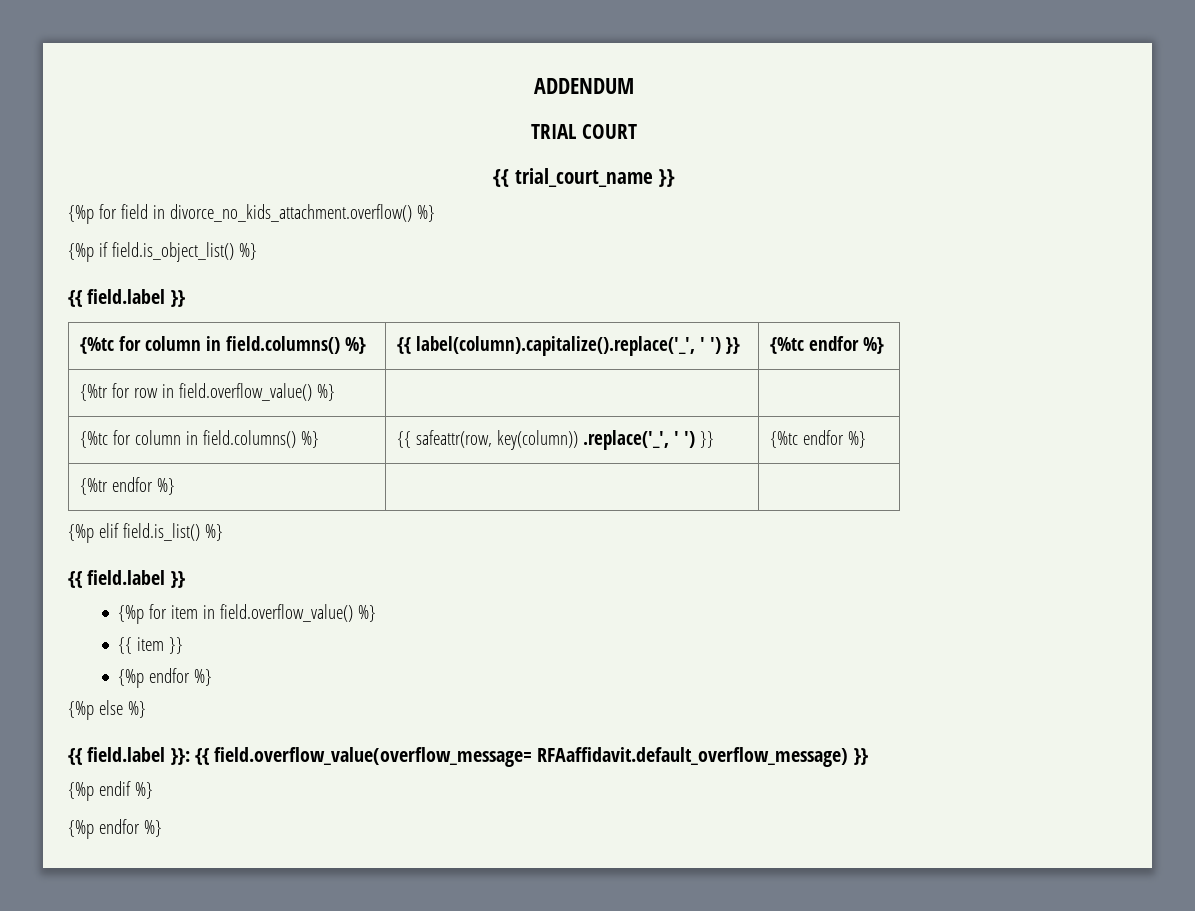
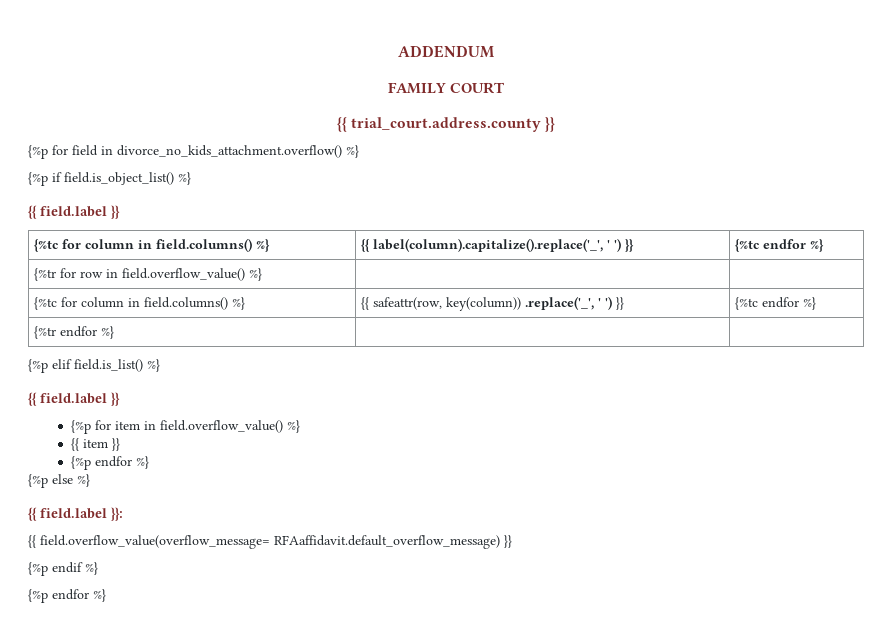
[531,124,577,139] TRIAL -> [387,82,446,94] FAMILY
[515,168,653,187] trial_court_name -> [351,117,541,132] trial_court.address.county
(190, 756) none -> (123, 514) //

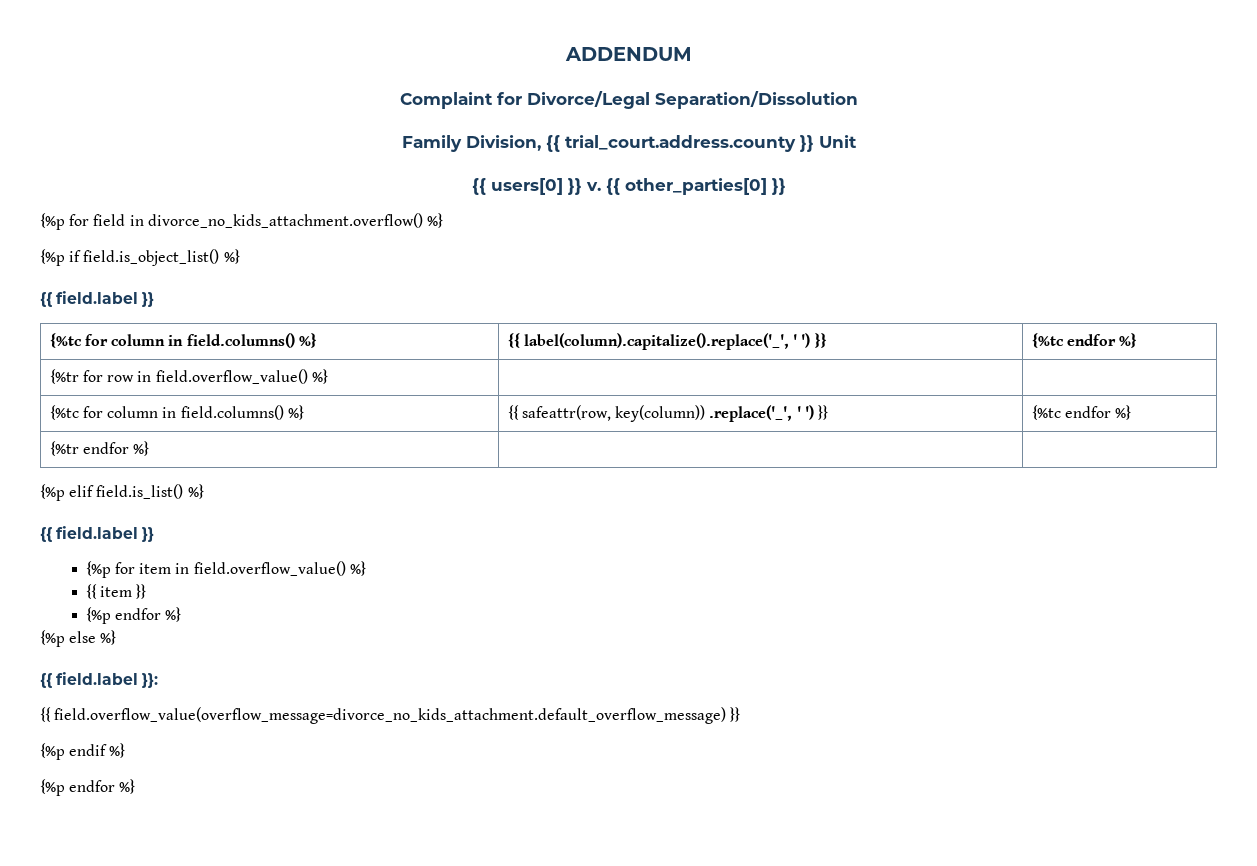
[387,82,505,94] [336,117,541,132] FAMILY COURT // {{ trial_court.address.county -> [399,91,858,109] [401,135,857,152] [471,178,767,195] Complaint for Divorce/Legal Separation/Dissolution // Family Division, {{ trial_court.address.county }} Unit // {{ users[0] }} v. {{ other_parties[0]
[40,535,500,549] field.overflow_value(overflow_message= RFAaffidavit.default_overflow_message) -> [54,707,727,724] field.overflow_value(overflow_message=divorce_no_kids_attachment.default_overflow_message)

